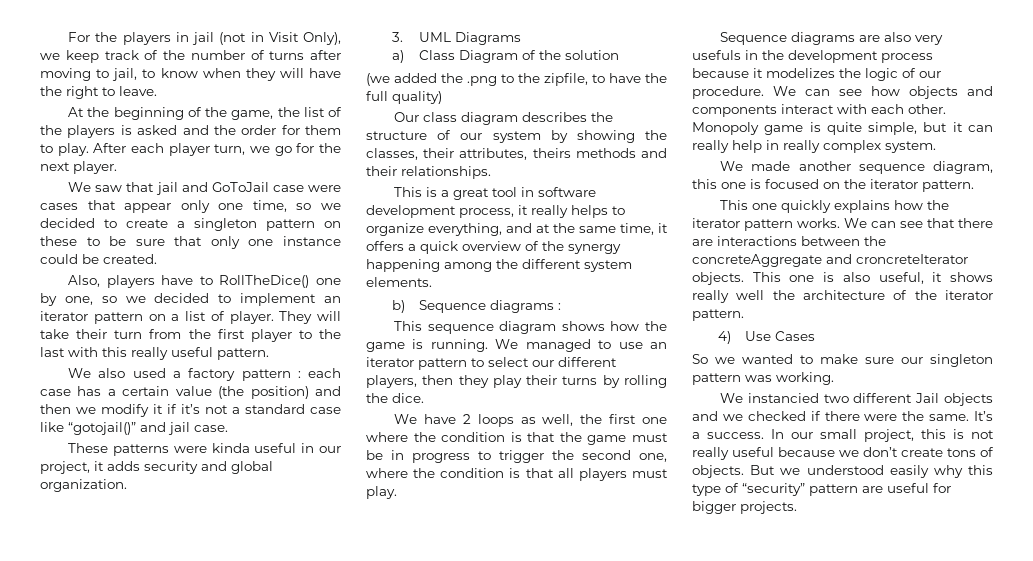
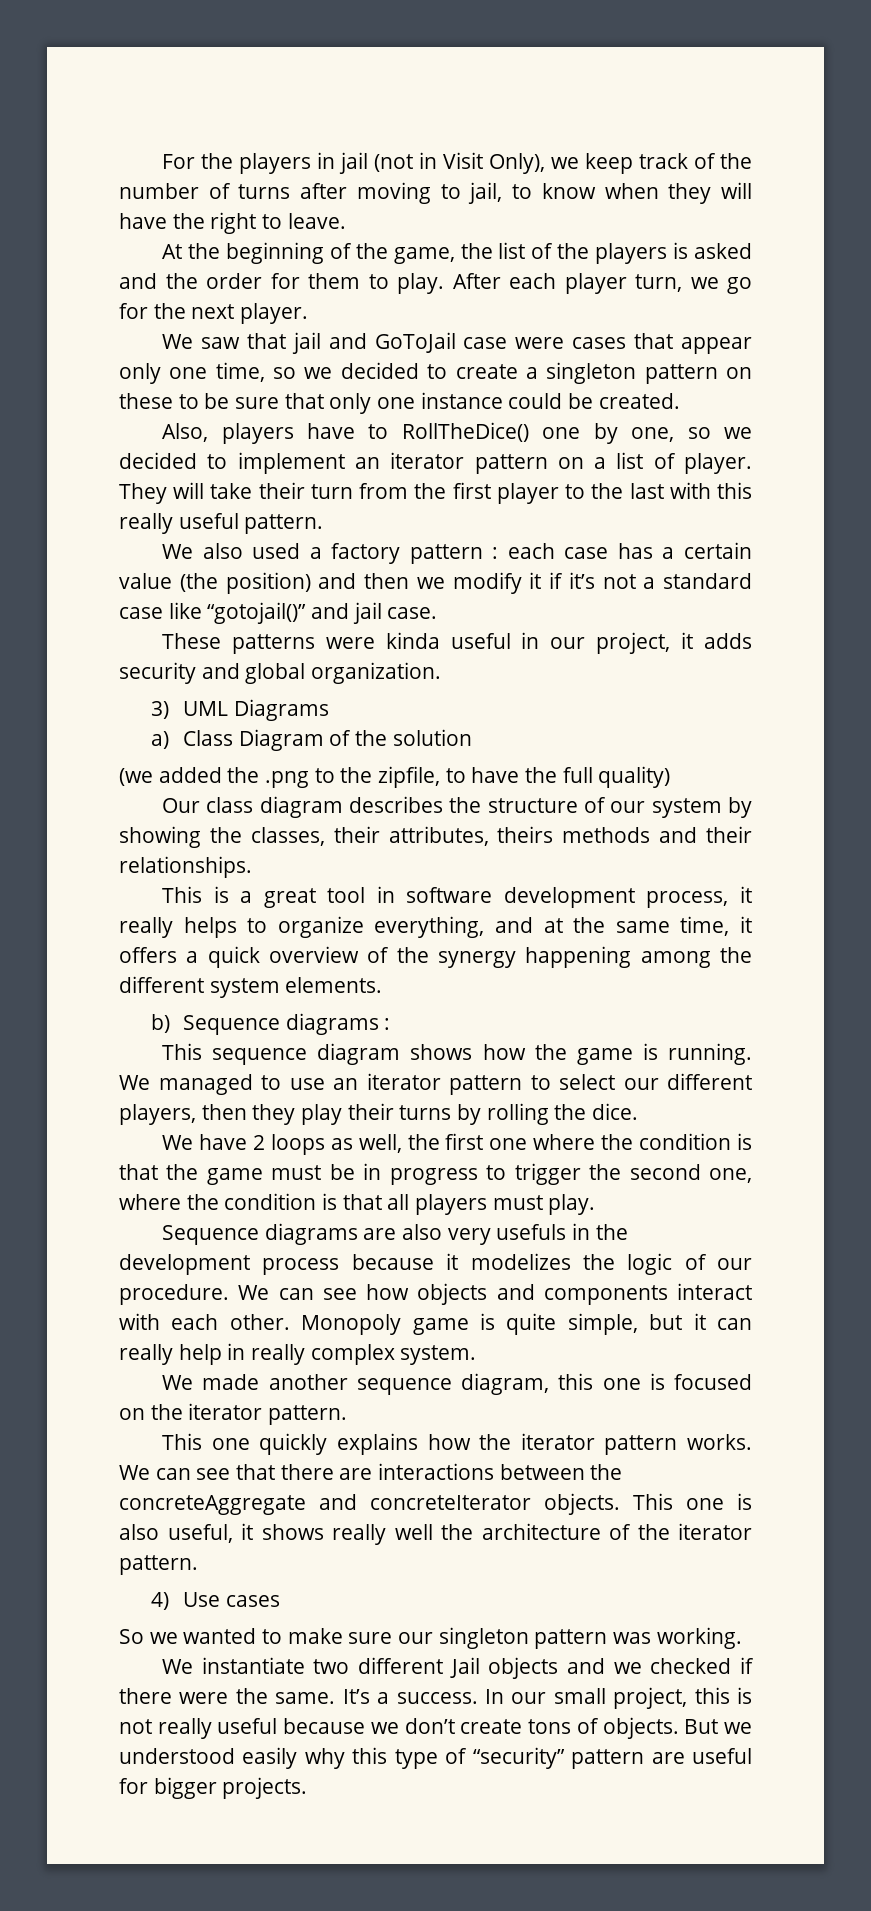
[392,32,404,42] 3. -> [150,701,169,719] 3)
[856,254,968,264] croncreteIterator -> [370,1495,531,1510] concreteIterator
[774,331,815,341] Cases -> [225,1595,280,1607] cases
[747,393,819,403] instancied -> [201,1657,305,1674] instantiate

